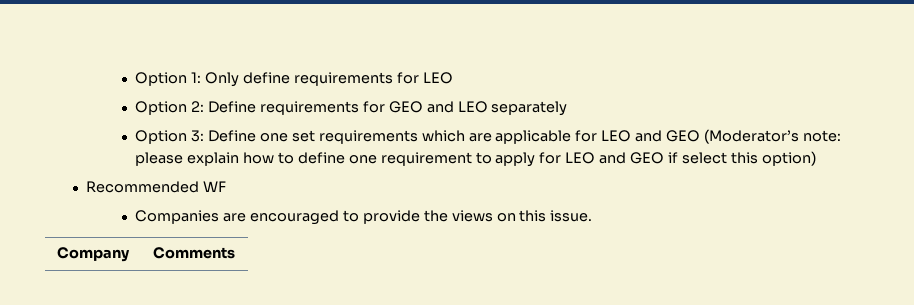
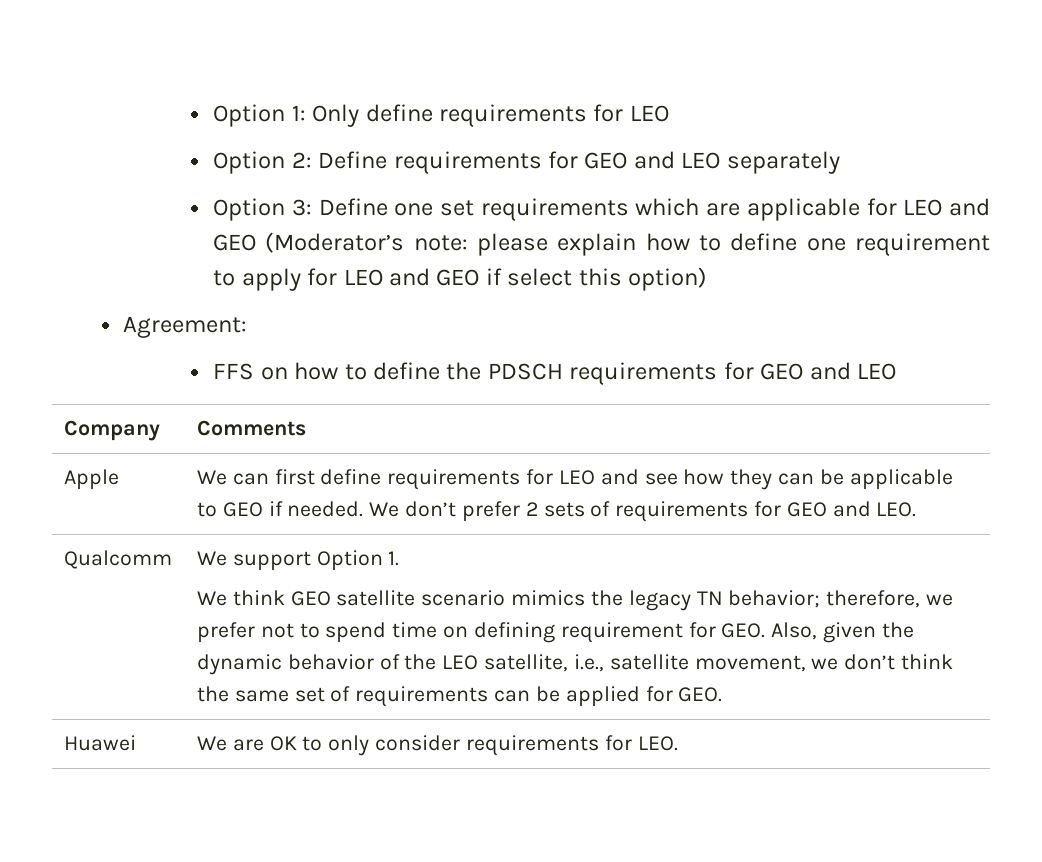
[85,181,226,193] [135,210,593,225] [56,247,130,262] [152,247,235,259] Recommended WF // Companies are encouraged to provide the views on this issue. // Company | Comments -> [123,316,248,338] [213,362,897,385] [64,420,161,441] [197,420,307,436] [64,469,120,490] [197,469,953,490] [197,501,917,522] [64,550,173,569] [197,550,400,571] [197,590,953,611] [197,622,914,643] [197,654,953,675] [197,686,723,707] [64,735,137,751] [197,735,678,756] Agreement: // FFS on how to define the PDSCH requirements for GEO and LEO // Company | Comments // Apple | We can first define requirements for LEO and see how they can be applicable to GEO if needed. We don’t prefer 2 sets of requirements for GEO and LEO. // Qualcomm | We support Option 1. // We think GEO satellite scenario mimics the legacy TN behavior; therefore, we prefer not to spend time on defining requirement for GEO. Also, given the dynamic behavior of the LEO satellite, i.e., satellite movement, we don’t think the same set of requirements can be applied for GEO. // Huawei | We are OK to only consider requirements for LEO.

